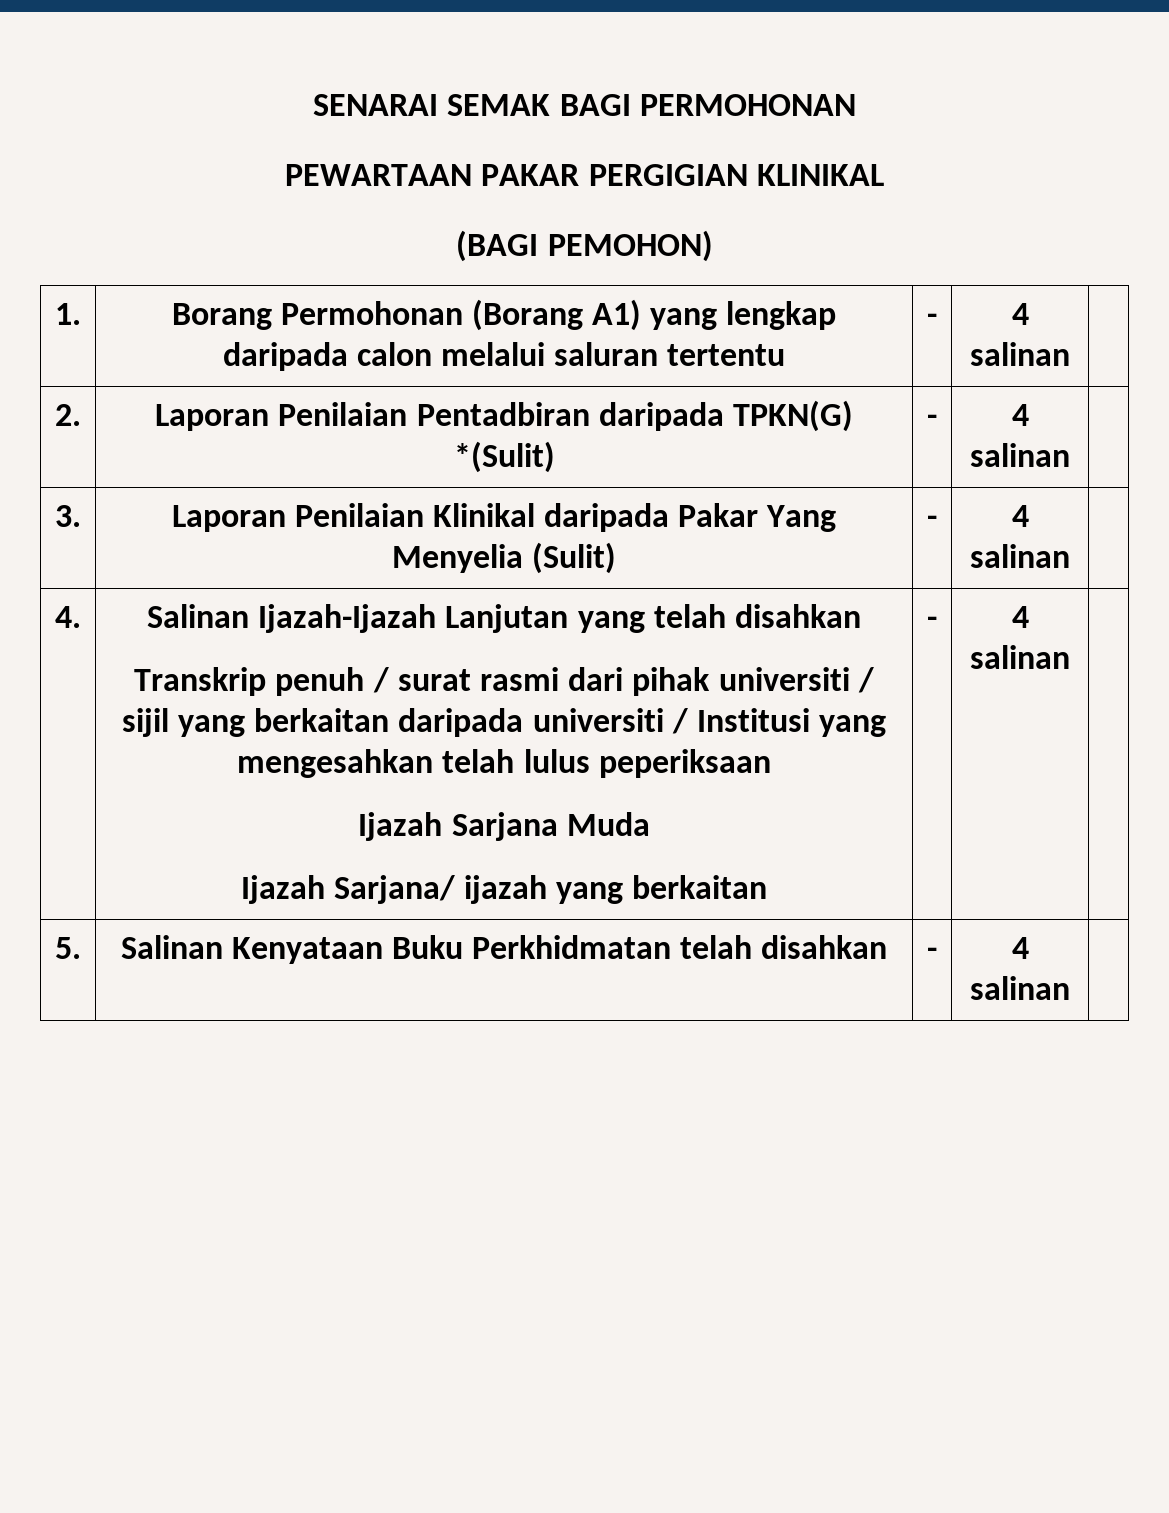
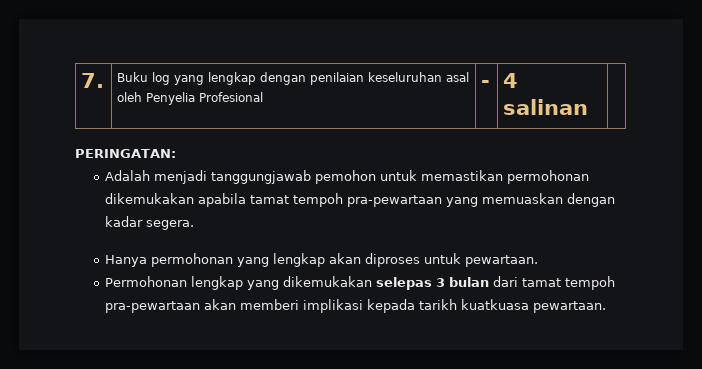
[313,94,856,116] [285,164,884,186] [456,230,713,262] [55,303,81,325] [171,299,837,331] [222,342,786,371] [927,313,937,325] [1011,303,1029,325] [970,342,1070,366] [55,404,81,426] [155,400,853,432] [453,441,555,473] [927,414,937,426] [1011,404,1029,426] [970,443,1070,467] [55,505,81,527] [171,503,837,532] [391,542,617,574] [927,515,937,527] [1011,505,1029,527] [970,544,1070,568] [55,606,81,628] [147,604,861,633] [134,667,874,696] [121,708,887,737] [237,749,771,778] [358,812,650,841] [240,875,768,904] [927,616,937,628] [1011,606,1029,628] [970,645,1070,669] [55,937,81,959] [120,935,888,964] [927,947,937,959] [1011,937,1029,959] [970,976,1070,1000] SENARAI SEMAK BAGI PERMOHONAN // PEWARTAAN PAKAR PERGIGIAN KLINIKAL // (BAGI PEMOHON) // 1. | Borang Permohonan (Borang A1) yang lengkap daripada calon melalui saluran tertentu | - | 4 salinan | // 2. | Laporan Penilaian Pentadbiran daripada TPKN(G) *(Sulit) | - | 4 salinan | // 3. | Laporan Penilaian Klinikal daripada Pakar Yang Menyelia (Sulit) | - | 4 salinan | // 4. | Salinan Ijazah-Ijazah Lanjutan yang telah disahkan // Transkrip penuh / surat rasmi dari pihak universiti / sijil yang berkaitan daripada universiti / Institusi yang mengesahkan telah lulus peperiksaan // Ijazah Sarjana Muda // Ijazah Sarjana/ ijazah yang berkaitan | - | 4 salinan | // 5. | Salinan Kenyataan Buku Perkhidmatan telah disahkan | - | 4 salinan | -> [81,73,105,88] [117,72,470,85] [117,92,264,105] [481,80,491,88] [503,73,519,88] [503,99,589,115] [75,149,176,158] [105,170,590,184] [105,193,616,207] [105,216,195,230] [105,253,539,267] [105,276,616,290] [105,299,607,313] 7. | Buku log yang lengkap dengan penilaian keseluruhan asal oleh Penyelia Profesional | - | 4 salinan | // PERINGATAN: // Adalah menjadi tanggungjawab pemohon untuk memastikan permohonan dikemukakan apabila tamat tempoh pra-pewartaan yang memuaskan dengan kadar segera. // Hanya permohonan yang lengkap akan diproses untuk pewartaan. // Permohonan lengkap yang dikemukakan selepas 3 bulan dari tamat tempoh pra-pewartaan akan memberi implikasi kepada tarikh kuatkuasa pewartaan.

